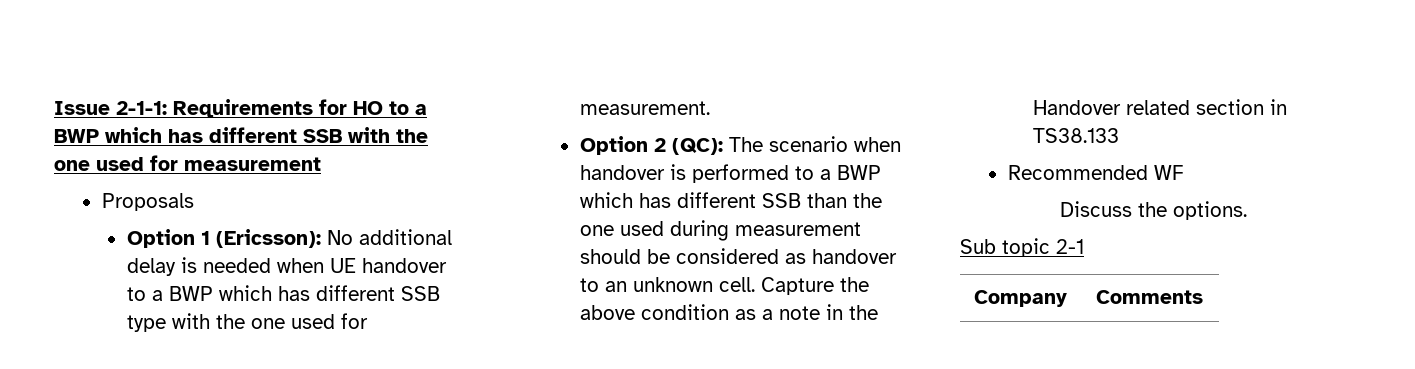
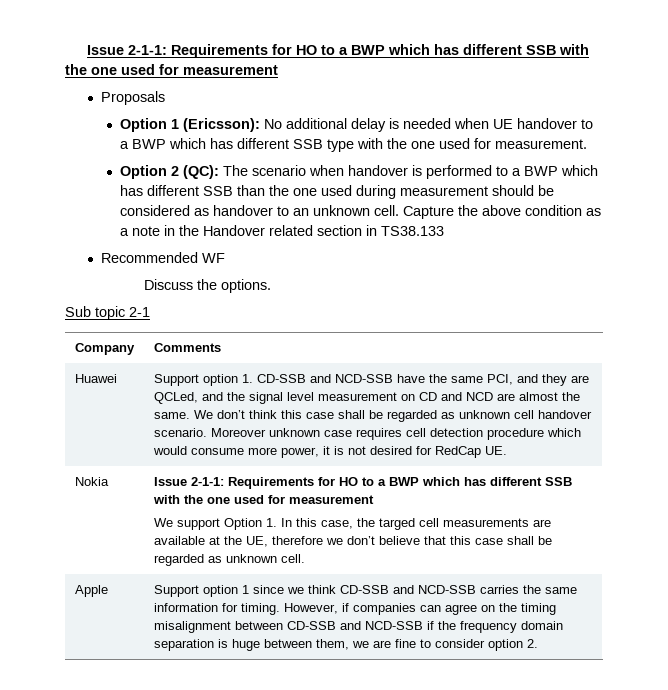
(1204, 297) none -> [74,374,117,383] [153,374,589,386] [153,392,580,404] [153,410,592,422] [153,428,581,440] [152,446,507,458] [74,477,109,486] [153,477,572,489] [152,495,374,504] [153,518,551,530] [153,536,552,547] [153,554,305,566] [74,585,108,597] [153,585,577,597] [153,603,556,615] [153,621,563,633] [153,639,538,651] // Huawei | Support option 1. CD-SSB and NCD-SSB have the same PCI, and they are QCLed, and the signal level measurement on CD and NCD are almost the same. We don’t think this case shall be regarded as unknown cell handover scenario. Moreover unknown case requires cell detection procedure which would consume more power, it is not desired for RedCap UE. // Nokia | Issue 2-1-1: Requirements for HO to a BWP which has different SSB with the one used for measurement // We support Option 1. In this case, the targed cell measurements are available at the UE, therefore we don’t believe that this case shall be regarded as unknown cell. // Apple | Support option 1 since we think CD-SSB and NCD-SSB carries the same information for timing. However, if companies can agree on the timing misalignment between CD-SSB and NCD-SSB if the frequency domain separation is huge between them, we are fine to consider option 2.

